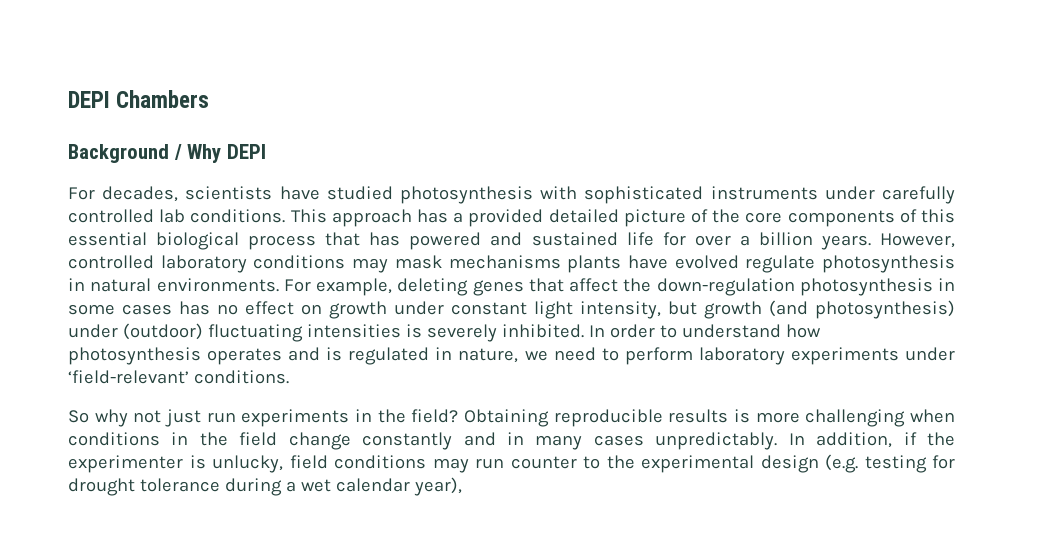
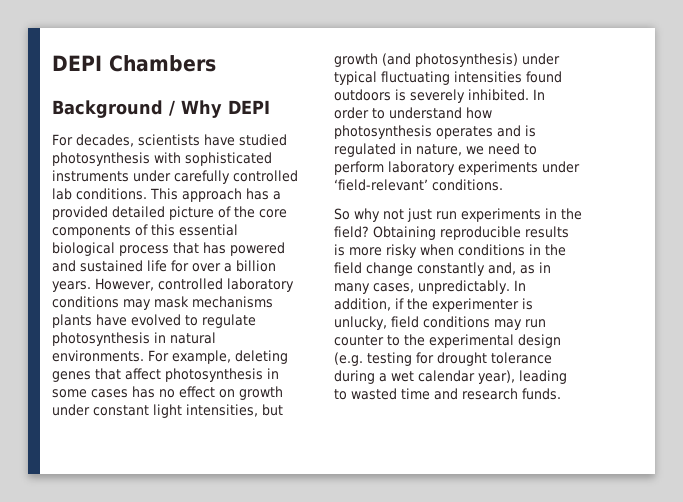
(739, 262) none -> [185,315,198,326] to
[623,278,795,296] the down-regulation -> (161, 374) none
[580,301,661,319] intensity, -> [186,404,258,417] intensities,
[122,323,203,340] (outdoor) -> [334,71,377,85] typical
(401, 331) none -> [526,71,562,83] [334,89,391,101] found outdoors
[805,409,906,427] challenging -> [386,244,417,258] risky
[463,432,496,446] and -> [488,262,535,275] and, as
[593,435,644,446] cases -> [373,283,414,293] cases,
(462, 486) none -> [519,370,567,384] [334,388,561,400] leading to wasted time and research funds.

